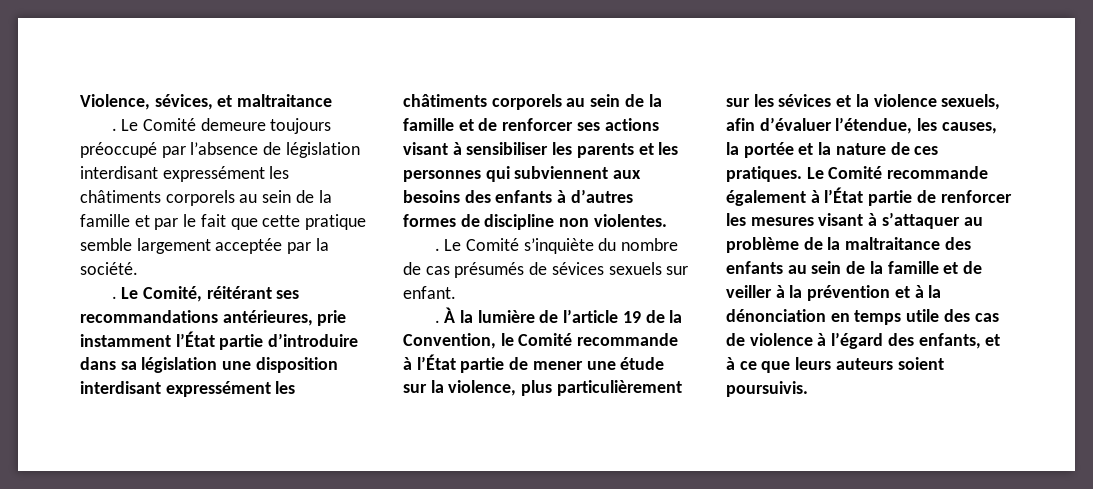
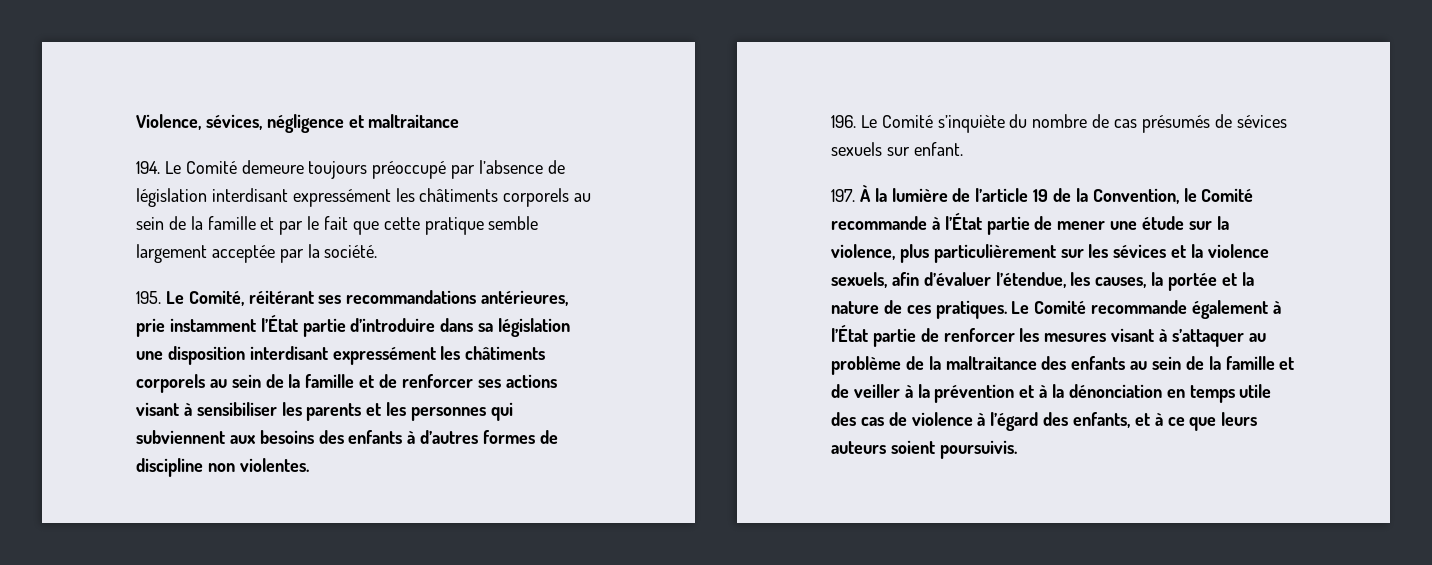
(213, 102) none -> [266,114,344,133] négligence
[111,128,117,131] . -> [136,161,160,174] 194.
[111,296,117,299] . -> [136,291,161,304] 195.
[434,248,440,251] . -> [831,115,856,128] 196.
[434,320,440,323] . -> [831,189,855,202] 197.

